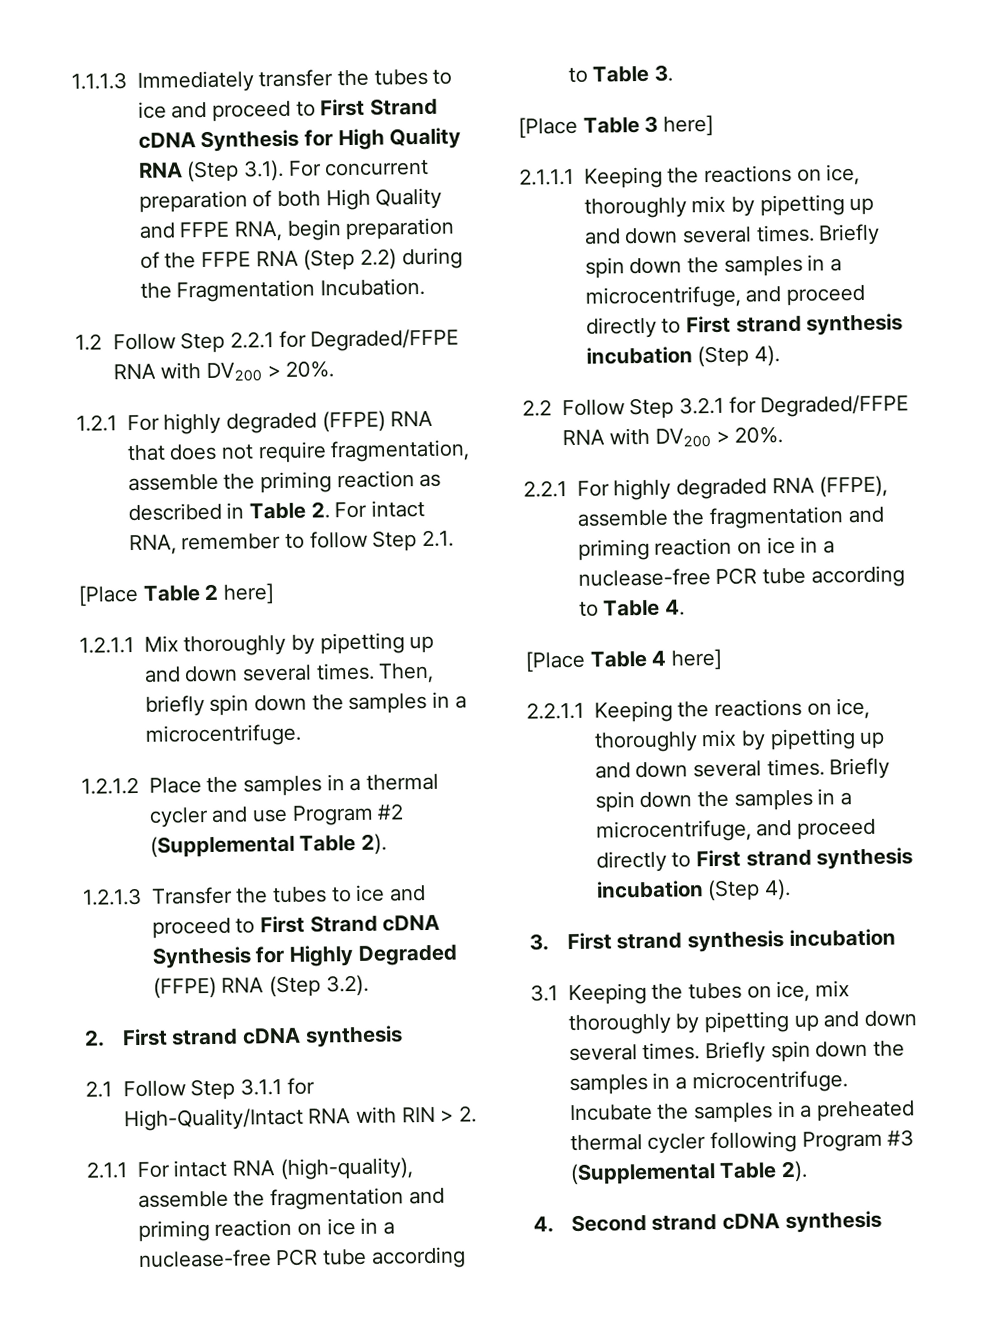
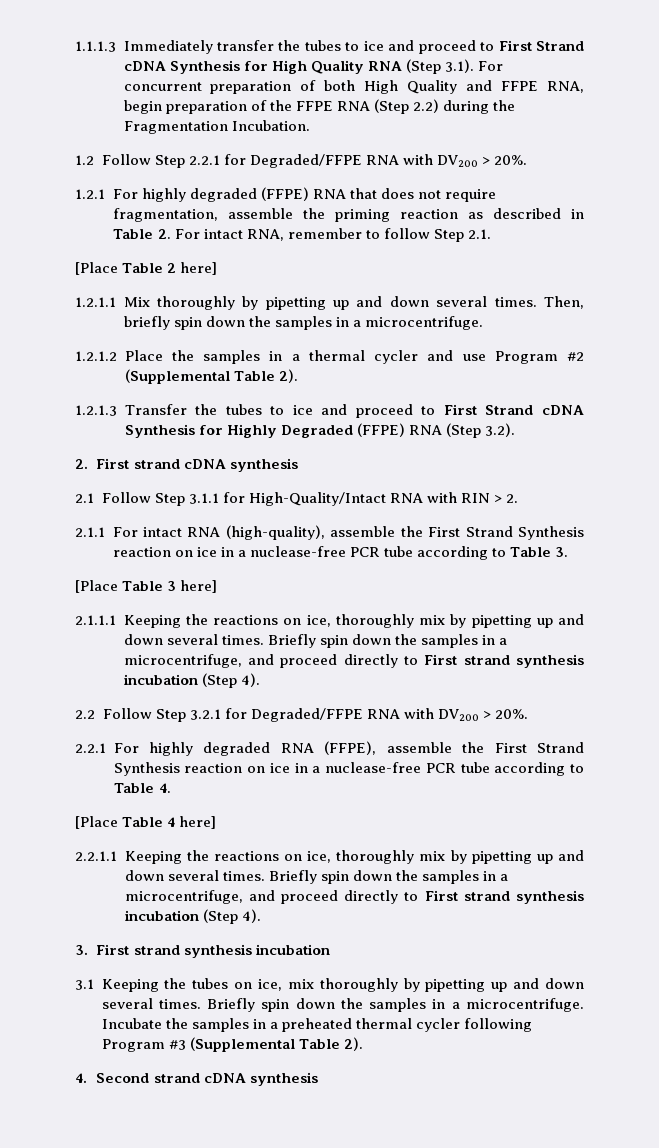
[269,1187,445,1211] [137,1220,210,1243] fragmentation and priming -> [428,526,584,540] First Strand Synthesis
[708,506,884,530] [577,538,650,561] fragmentation and priming -> [494,742,584,753] [113,762,180,776] First Strand Synthesis

